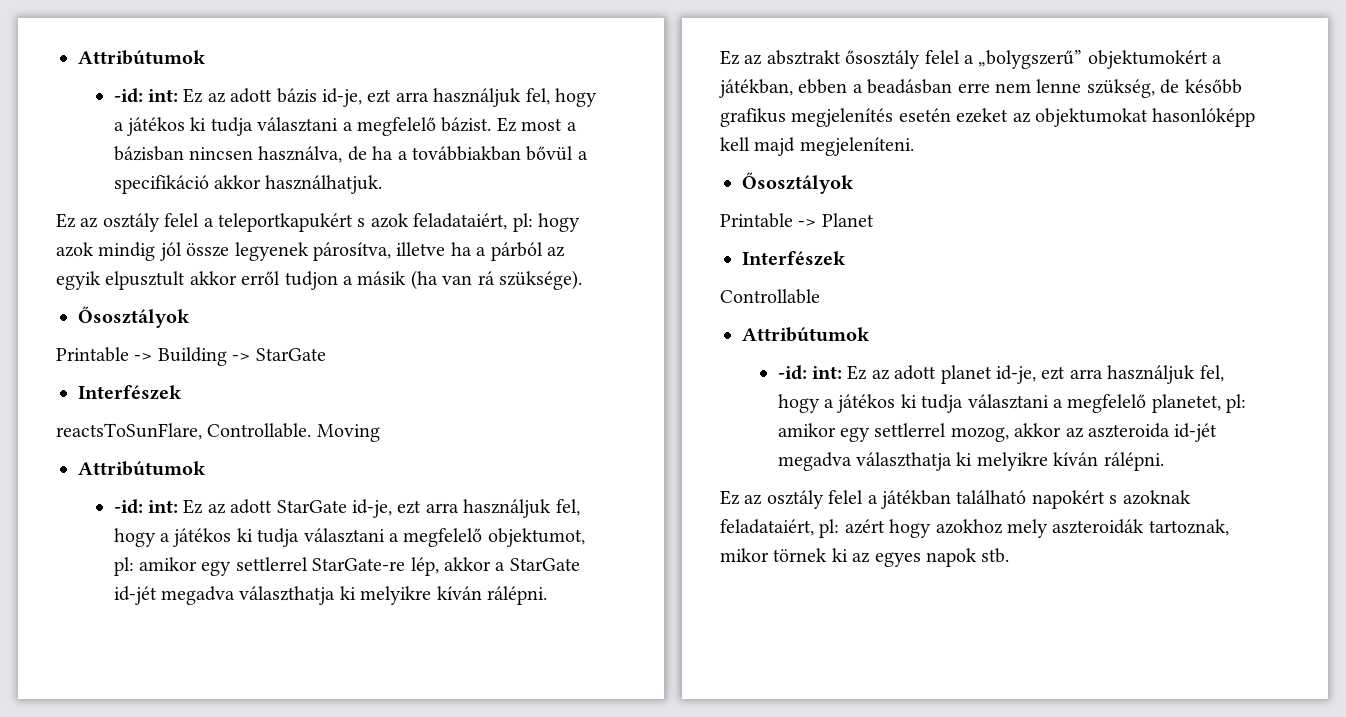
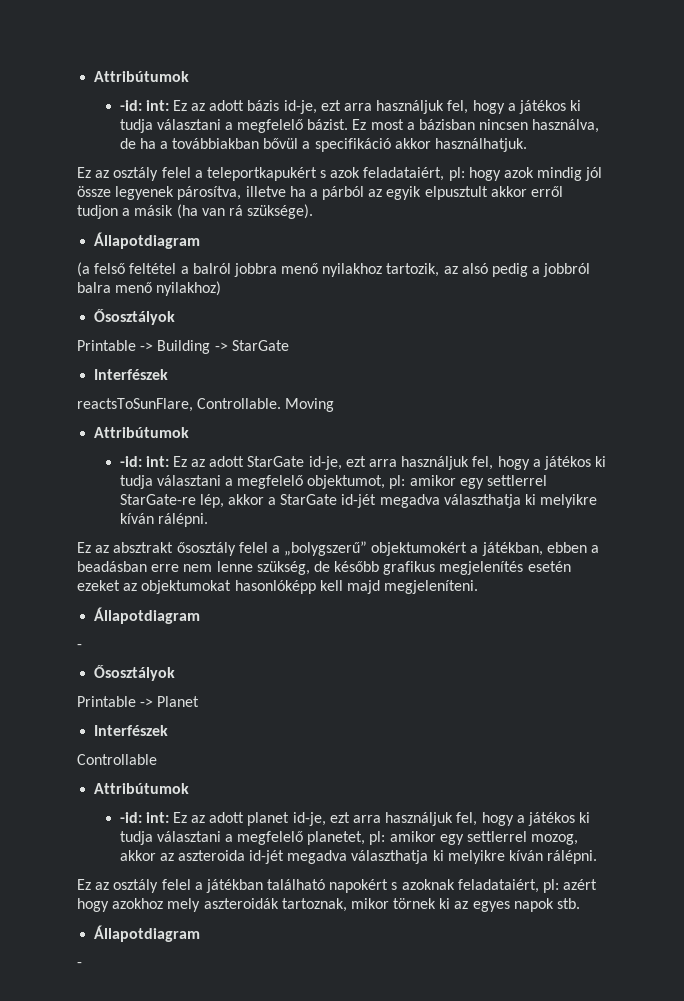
(582, 280) none -> [94,232,201,249] [77,262,591,277] [77,281,222,296] // Állapotdiagram // (a felső feltétel a balról jobbra menő nyilakhoz tartozik, az alsó pedig a jobbról balra menő nyilakhoz)
(914, 146) none -> [94,607,201,624] [77,644,82,649] // Állapotdiagram // -
(1010, 555) none -> [94,925,201,942] [77,962,82,967] // Állapotdiagram // -

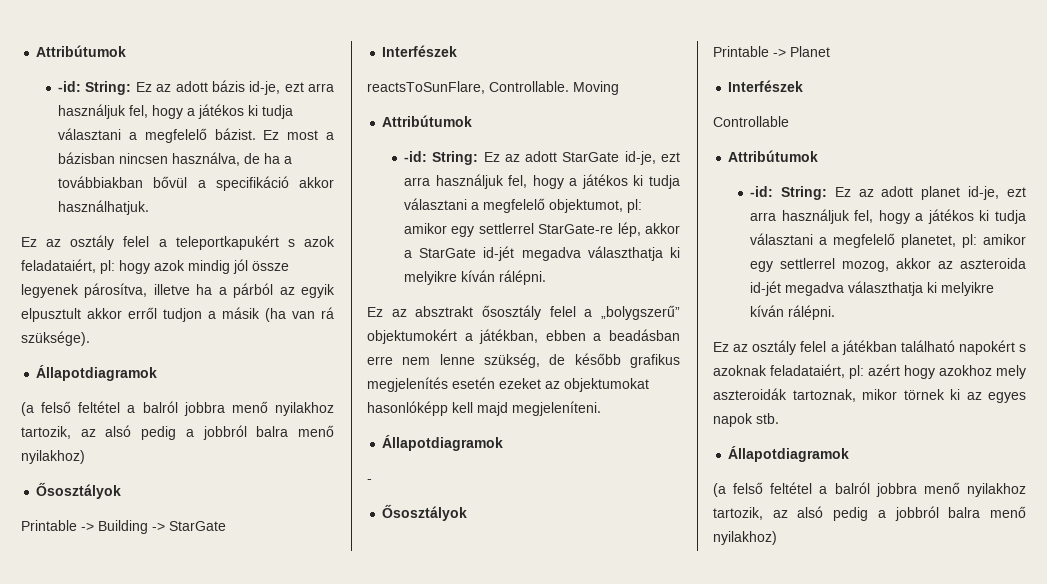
[94,71,190,82] [119,100,169,111] Attribútumok // -id: int: -> [36,45,127,57] [58,81,132,95] Attribútumok // -id: String:
[94,232,201,249] Állapotdiagram -> [36,365,158,381] Állapotdiagramok
[145,456,169,467] int: -> [432,151,479,165] String:
[94,607,201,624] Állapotdiagram -> [382,435,504,451] Állapotdiagramok
[145,812,169,823] int: -> [780,186,827,200] String:
[94,925,201,942] [77,962,82,967] Állapotdiagram // - -> [728,446,850,462] [713,482,1026,497] [713,506,1026,521] [713,531,777,545] Állapotdiagramok // (a felső feltétel a balról jobbra menő nyilakhoz tartozik, az alsó pedig a jobbról balra menő nyilakhoz)

